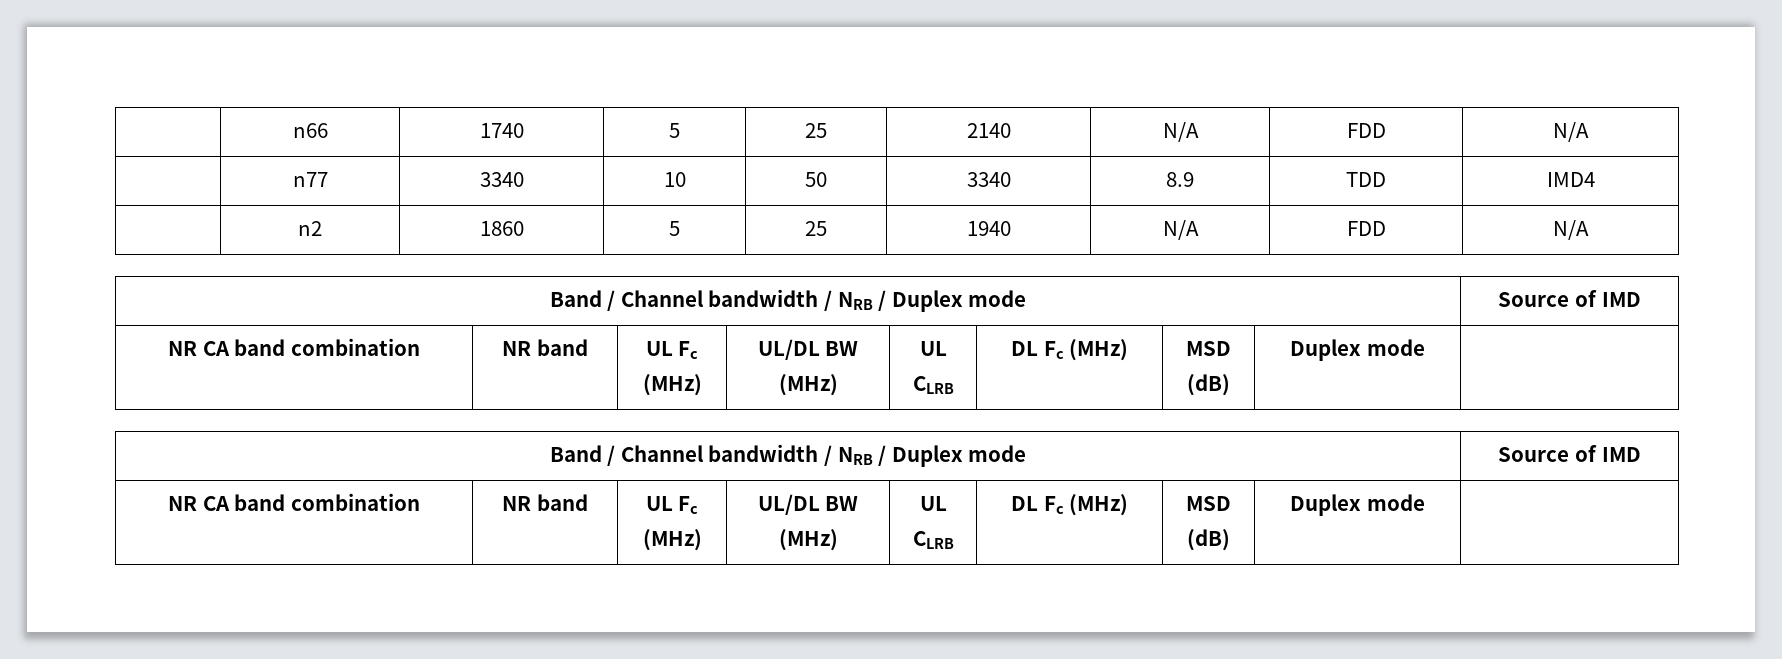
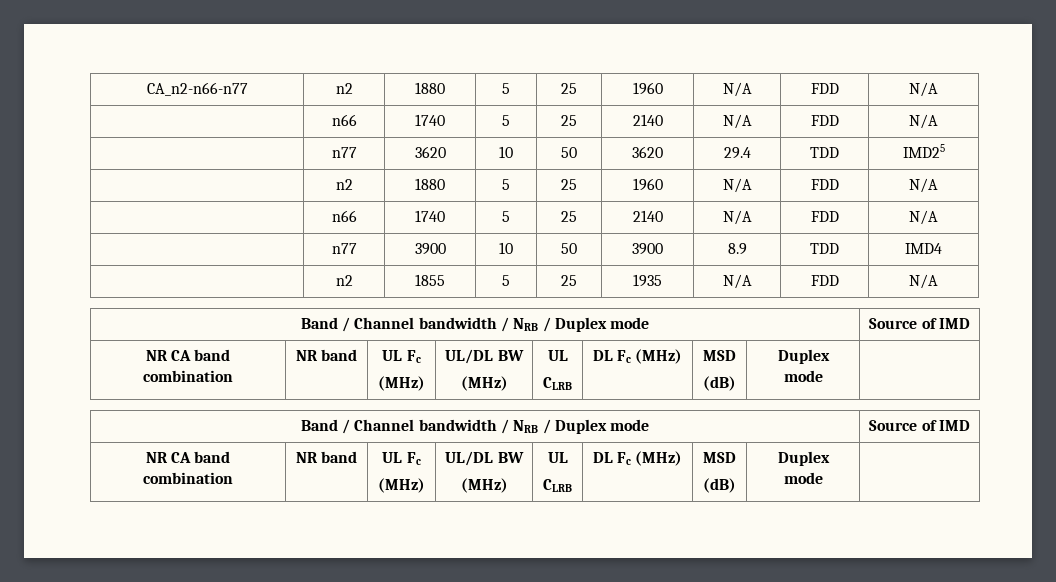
[292,123,328,138] [479,123,524,138] [669,123,680,138] [805,123,827,138] [966,123,1011,138] [1162,122,1199,142] [1346,123,1386,138] [1553,122,1589,142] [292,172,328,187] [479,172,524,187] [663,172,686,187] [805,172,827,187] [966,172,1011,187] | n66 | 1740 | 5 | 25 | 2140 | N/A | FDD | N/A // | n77 | 3340 | 10 | 50 | 3340 -> [146,82,248,96] [335,83,353,94] [415,82,445,94] [502,83,510,94] [561,83,577,94] [632,82,663,95] [722,82,752,97] [810,83,839,94] [909,82,938,97] [331,114,357,126] [415,114,445,126] [502,115,510,126] [561,115,577,126] [632,114,663,126] [722,114,752,129] [810,115,839,126] [909,114,938,129] [331,147,357,158] [414,146,446,158] [499,146,513,158] [561,147,577,158] [632,146,663,158] [723,147,751,159] [810,147,839,158] [902,144,945,158] [335,179,353,190] [415,178,445,190] [502,179,510,190] [561,179,577,190] [632,178,663,191] [722,178,752,193] [810,179,839,190] [909,178,938,193] [331,210,357,222] [415,210,445,222] [502,211,510,222] [561,211,577,222] [632,210,663,222] [722,210,752,225] [810,211,839,222] [909,210,938,225] [331,243,357,254] [414,243,446,255] [499,242,513,254] [561,243,577,254] [632,243,663,255] CA_n2-n66-n77 | n2 | 1880 | 5 | 25 | 1960 | N/A | FDD | N/A // | n66 | 1740 | 5 | 25 | 2140 | N/A | FDD | N/A // | n77 | 3620 | 10 | 50 | 3620 | 29.4 | TDD | IMD25 // | n2 | 1880 | 5 | 25 | 1960 | N/A | FDD | N/A // | n66 | 1740 | 5 | 25 | 2140 | N/A | FDD | N/A // | n77 | 3900 | 10 | 50 | 3900
[479,221,524,236] [669,221,680,236] [805,221,827,236] [966,221,1011,236] 1860 | 5 | 25 | 1940 -> [415,274,445,286] [502,275,510,286] [561,275,577,286] [633,274,662,287] 1855 | 5 | 25 | 1935

